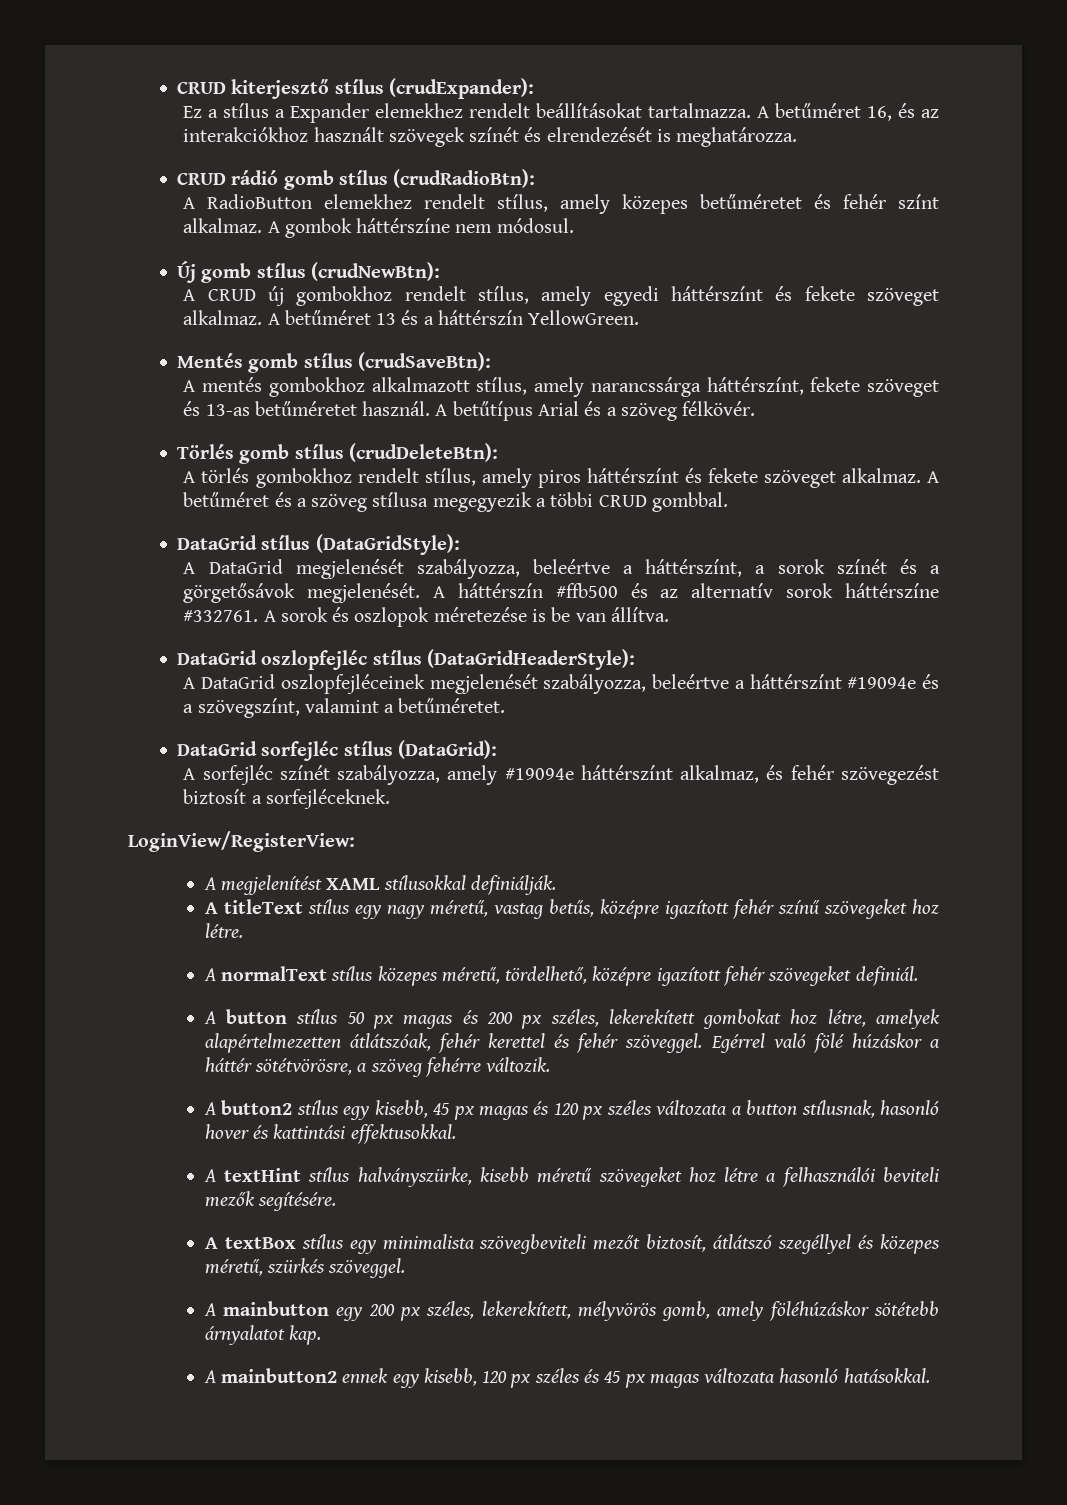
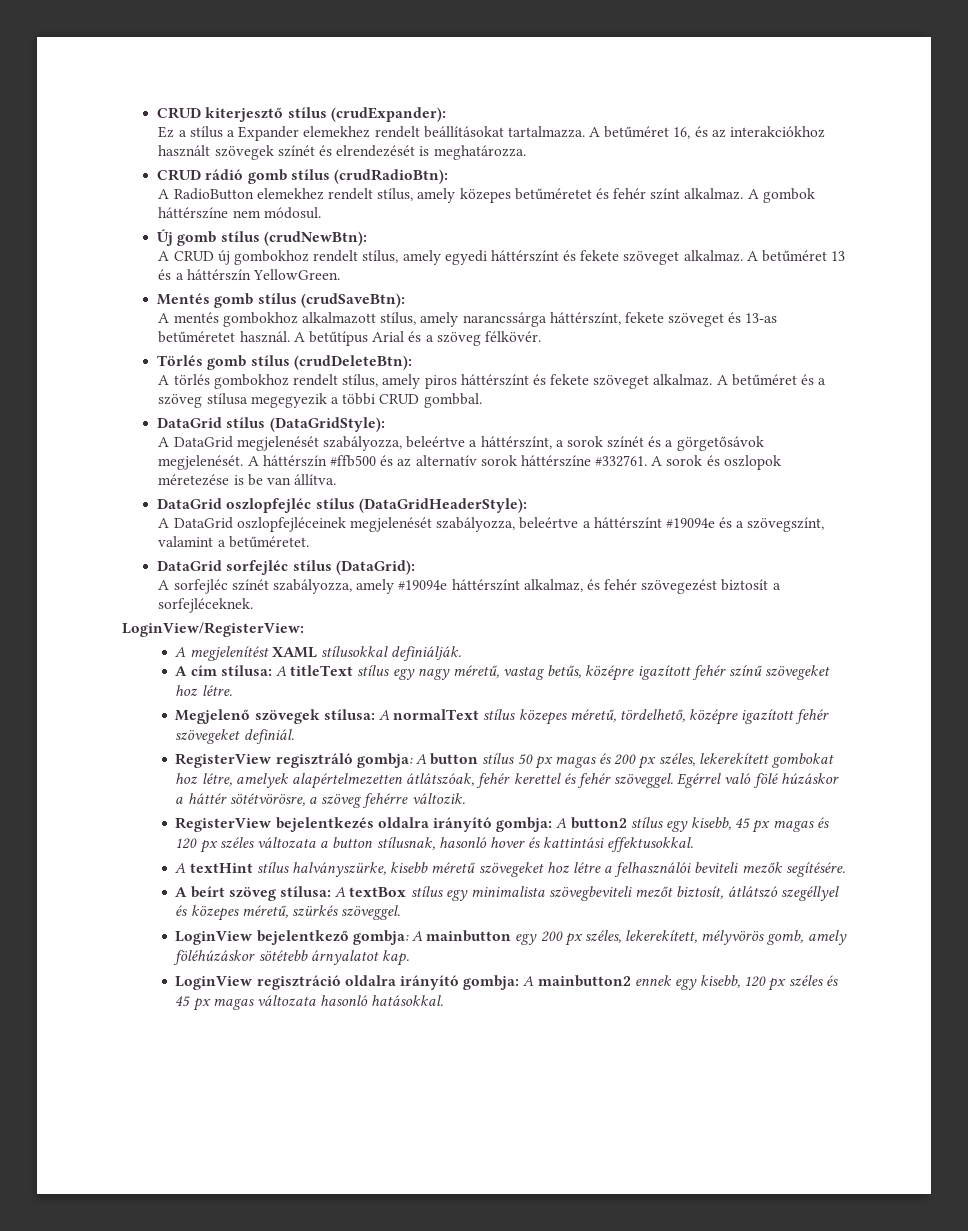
(218, 908) none -> [190,665,288,676] cím stílusa: A
(243, 930) none -> [175,709,375,724] Megjelenő szövegek stílusa:
(918, 976) none -> [175,753,413,768] RegisterView regisztráló gombja:
(551, 1064) none -> [175,817,553,832] RegisterView bejelentkezés oldalra irányító gombja:
(218, 1243) none -> [190,886,347,901] beírt szöveg stílusa: A
(406, 1268) none -> [175,930,409,945] LoginView bejelentkező gombja:
(322, 1335) none -> [175,975,520,990] LoginView regisztráció oldalra irányító gombja:

